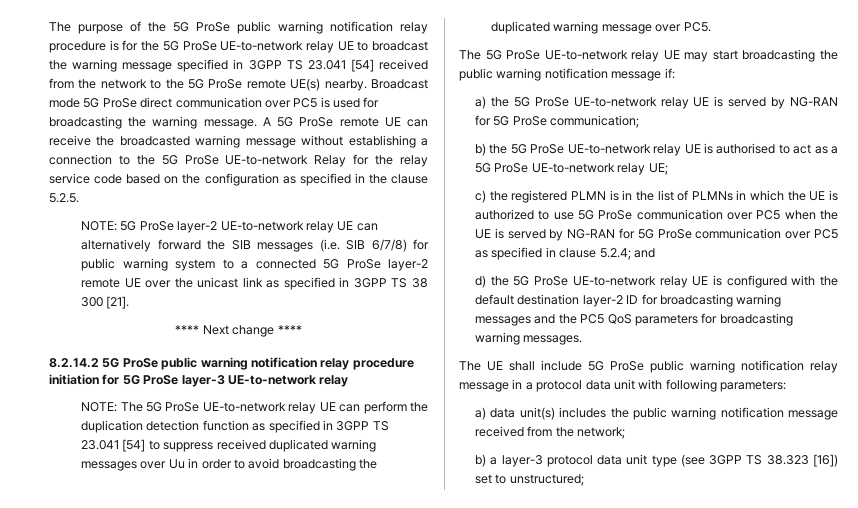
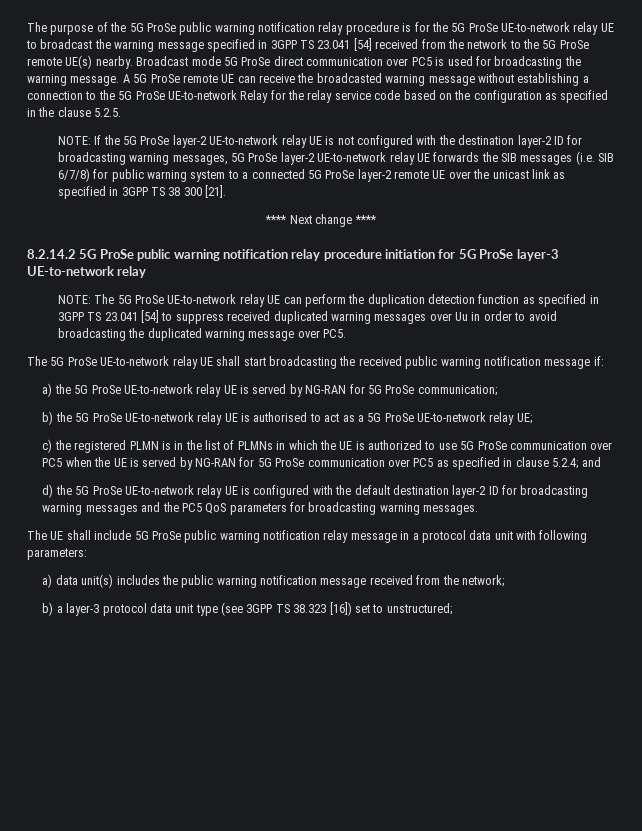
[120,221,378,233] [81,239,201,252] 5G ProSe layer-2 UE-to-network relay UE can alternatively forward -> [94,135,583,148] [57,152,480,165] If the 5G ProSe layer-2 UE-to-network relay UE is not configured with the destination layer-2 ID for broadcasting warning messages, 5G ProSe layer-2 UE-to-network relay UE forwards
[684,52,709,62] may -> [216,356,241,366] shall
(838, 55) none -> [358,356,402,366] received

